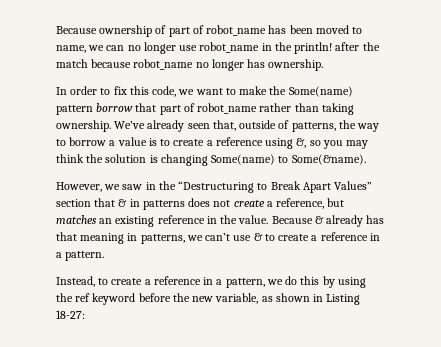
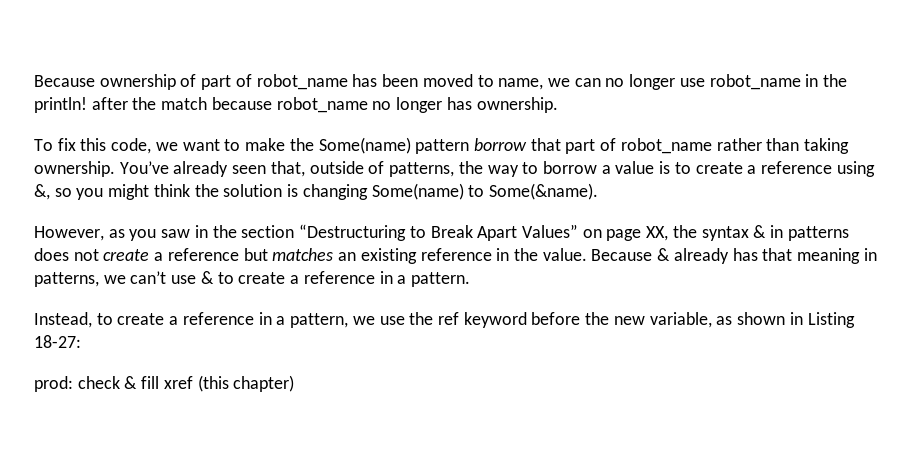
[56,86,111,95] In order to -> [34,139,53,151] To
[114,121,146,129] We’ve -> [119,161,169,174] You’ve
[346,140,369,149] may -> [108,184,150,200] might
[104,184,121,190] we -> [108,229,157,241] as you
(176, 185) none -> [241,225,295,238] section
[56,198,116,207] section that -> [582,225,749,241] on page XX, the syntax
[276,198,325,209] reference, -> [167,248,239,261] reference
[285,276,366,288] do this by using -> [379,316,405,325] use
(85, 314) none -> [34,375,295,392] // prod: check & fill xref (this chapter)

